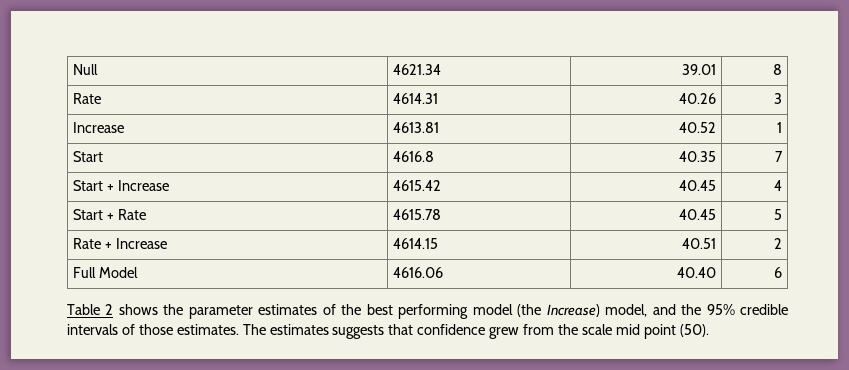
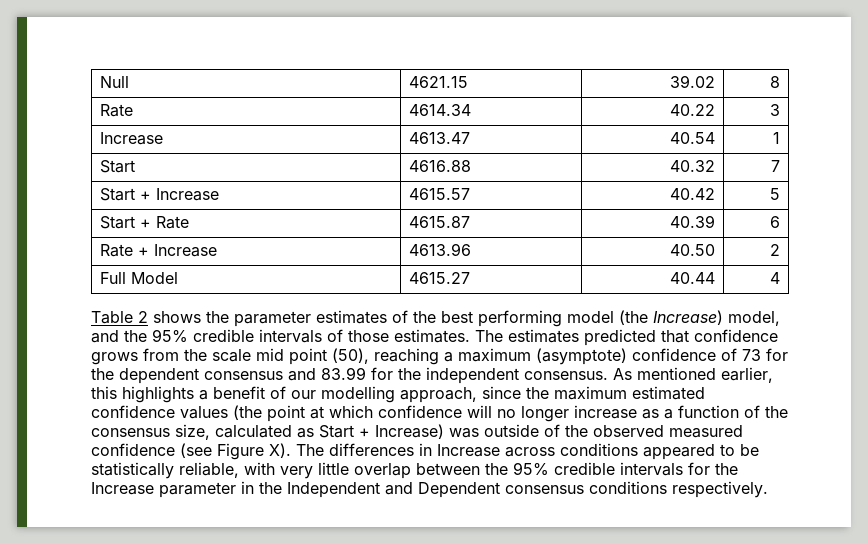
[393,64,442,75] [681,64,716,75] 4621.34 | 39.01 -> [409,76,469,88] [669,75,715,88] 4621.15 | 39.02
[393,93,439,104] [678,93,716,104] 4614.31 | 40.26 -> [409,104,472,116] [669,104,715,116] 4614.34 | 40.22
[393,122,440,133] [678,122,716,133] 4613.81 | 40.52 -> [409,132,471,144] [669,132,715,144] 4613.47 | 40.54
[393,151,435,162] [678,151,716,162] 4616.8 | 40.35 -> [409,160,472,172] [669,160,715,172] 4616.88 | 40.32
[393,180,442,191] [678,180,716,191] [773,180,782,191] 4615.42 | 40.45 | 4 -> [409,188,471,200] [669,188,715,200] [769,188,780,200] 4615.57 | 40.42 | 5
[393,209,442,220] [678,209,716,220] [773,209,782,220] 4615.78 | 40.45 | 5 -> [409,216,471,228] [669,215,715,228] [769,216,780,228] 4615.87 | 40.39 | 6
[393,238,439,249] [681,238,716,249] 4614.15 | 40.51 -> [409,243,472,256] [669,244,715,256] 4613.96 | 40.50
[393,267,444,278] [676,267,716,278] [773,267,782,278] 4616.06 | 40.40 | 6 -> [409,272,471,284] [669,272,715,284] [769,272,780,284] 4615.27 | 40.44 | 4
[332,325,385,339] suggests -> [584,329,656,346] predicted
[489,327,520,339] grew -> [91,352,138,365] grows
[679,324,709,337] (50). -> [332,348,788,365] [91,367,773,384] [91,386,705,403] [91,405,788,422] [91,424,743,440] [91,443,759,460] [91,462,738,479] [91,481,768,498] (50), reaching a maximum (asymptote) confidence of 73 for the dependent consensus and 83.99 for the independent consensus. As mentioned earlier, this highlights a benefit of our modelling approach, since the maximum estimated confidence values (the point at which confidence will no longer increase as a function of the consensus size, calculated as Start + Increase) was outside of the observed measured confidence (see Figure X). The differences in Increase across conditions appeared to be statistically reliable, with very little overlap between the 95% credible intervals for the Increase parameter in the Independent and Dependent consensus conditions respectively.

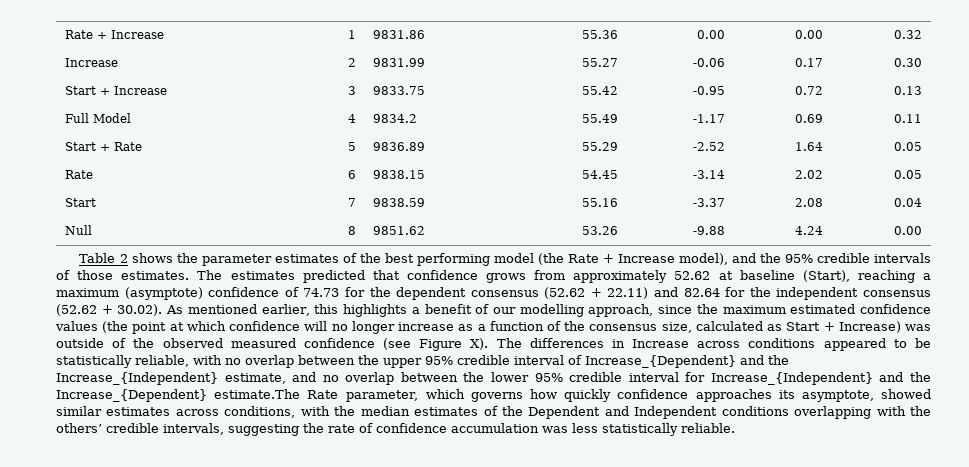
[100,76,130,88] [409,76,469,88] [669,75,715,88] [769,76,780,88] [100,104,134,117] [409,104,472,116] [669,104,715,116] [769,104,780,116] [100,132,164,145] [409,132,471,144] [669,132,715,144] [772,132,780,144] [100,160,136,173] [409,160,472,172] [669,160,715,172] [770,160,780,172] [100,188,220,201] [409,188,471,200] [669,188,715,200] [769,188,780,200] [100,216,190,229] [409,216,471,228] [669,215,715,228] [769,216,780,228] [100,244,218,257] [409,243,472,256] [669,244,715,256] [769,244,780,256] [100,272,179,284] [409,272,471,284] [669,272,715,284] [769,272,780,284] Null | 4621.15 | 39.02 | 8 // Rate | 4614.34 | 40.22 | 3 // Increase | 4613.47 | 40.54 | 1 // Start | 4616.88 | 40.32 | 7 // Start + Increase | 4615.57 | 40.42 | 5 // Start + Rate | 4615.87 | 40.39 | 6 // Rate + Increase | 4613.96 | 40.50 | 2 // Full Model | 4615.27 | 40.44 | 4 -> [65,30,165,39] [347,30,356,39] [373,30,426,39] [581,30,618,39] [696,30,725,39] [794,30,823,39] [893,30,922,39] [65,58,119,67] [347,58,356,67] [373,58,426,67] [581,58,618,67] [692,58,725,67] [794,58,823,67] [893,58,922,67] [65,86,168,95] [347,86,356,95] [373,86,426,95] [581,86,618,95] [692,86,725,95] [794,86,823,95] [893,86,922,95] [65,113,132,123] [347,114,356,123] [373,114,418,123] [581,114,618,123] [692,114,725,123] [794,114,823,123] [893,114,922,123] [65,142,143,151] [347,142,356,151] [373,142,426,151] [581,142,618,151] [692,142,725,151] [794,142,823,151] [893,142,922,151] [65,170,94,179] [347,170,356,179] [373,170,426,179] [581,170,618,179] [692,170,725,179] [794,170,823,179] [893,170,922,179] [65,198,97,207] [347,198,356,207] [373,198,426,207] [581,198,618,207] [692,198,725,207] [794,198,823,207] [893,198,922,207] [65,225,93,235] [347,226,356,235] [373,226,426,235] [581,226,618,235] [692,226,725,235] [794,226,823,235] [893,226,922,235] Rate + Increase | 1 | 9831.86 | 55.36 | 0.00 | 0.00 | 0.32 // Increase | 2 | 9831.99 | 55.27 | -0.06 | 0.17 | 0.30 // Start + Increase | 3 | 9833.75 | 55.42 | -0.95 | 0.72 | 0.13 // Full Model | 4 | 9834.2 | 55.49 | -1.17 | 0.69 | 0.11 // Start + Rate | 5 | 9836.89 | 55.29 | -2.52 | 1.64 | 0.05 // Rate | 6 | 9838.15 | 54.45 | -3.14 | 2.02 | 0.05 // Start | 7 | 9838.59 | 55.16 | -3.37 | 2.08 | 0.04 // Null | 8 | 9851.62 | 53.26 | -9.88 | 4.24 | 0.00
[653,310,780,326] Increase) model, -> [567,253,728,265] Rate + Increase model),
[184,348,369,365] the scale mid point (50), -> [573,270,850,283] approximately 52.62 at baseline (Start),
[742,349,761,361] 73 -> [303,288,340,297] 74.73
[288,367,608,384] and 83.99 for the independent consensus. -> [544,287,932,300] [56,304,163,316] (52.62 + 22.11) and 82.64 for the independent consensus (52.62 + 30.02).
[280,462,738,479] [91,481,768,498] very little overlap between the 95% credible intervals for the Increase parameter in the Independent and Dependent consensus conditions respectively. -> [225,355,789,368] [56,372,931,385] [56,389,931,402] [56,406,931,419] [56,423,735,436] no overlap between the upper 95% credible interval of Increase_{Dependent} and the Increase_{Independent} estimate, and no overlap between the lower 95% credible interval for Increase_{Independent} and the Increase_{Dependent} estimate.The Rate parameter, which governs how quickly confidence approaches its asymptote, showed similar estimates across conditions, with the median estimates of the Dependent and Independent conditions overlapping with the others’ credible intervals, suggesting the rate of confidence accumulation was less statistically reliable.

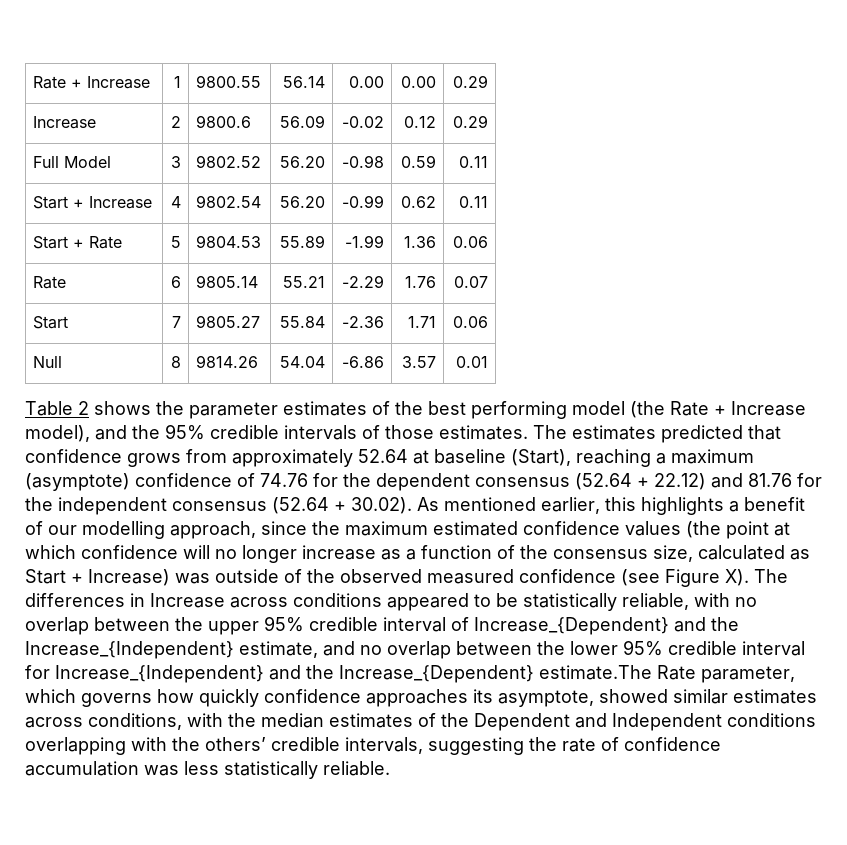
[373,30,426,39] [581,30,618,39] 9831.86 | 55.36 -> [195,75,261,88] [283,76,326,88] 9800.55 | 56.14
[893,30,922,39] 0.32 -> [453,75,489,88] 0.29
[373,58,426,67] [581,58,618,67] [692,58,725,67] [794,58,823,67] [893,58,922,67] [65,86,168,95] [347,86,356,95] [373,86,426,95] [581,86,618,95] [692,86,725,95] [794,86,823,95] [893,86,922,95] [65,113,132,123] [347,114,356,123] [373,114,418,123] [581,114,618,123] [692,114,725,123] [794,114,823,123] 9831.99 | 55.27 | -0.06 | 0.17 | 0.30 // Start + Increase | 3 | 9833.75 | 55.42 | -0.95 | 0.72 | 0.13 // Full Model | 4 | 9834.2 | 55.49 | -1.17 | 0.69 -> [195,115,251,128] [280,115,326,128] [342,116,385,128] [404,116,437,128] [453,115,489,128] [32,156,111,168] [171,156,182,168] [195,155,261,168] [280,156,326,168] [342,155,385,168] [401,155,437,168] [459,156,489,168] [32,196,152,209] [171,196,182,208] [195,195,261,208] [280,196,326,208] [342,195,385,208] [401,196,437,208] 9800.6 | 56.09 | -0.02 | 0.12 | 0.29 // Full Model | 3 | 9802.52 | 56.20 | -0.98 | 0.59 | 0.11 // Start + Increase | 4 | 9802.54 | 56.20 | -0.99 | 0.62
[373,142,426,151] [581,142,618,151] [692,142,725,151] [794,142,823,151] [893,142,922,151] [65,170,94,179] [347,170,356,179] [373,170,426,179] [581,170,618,179] [692,170,725,179] [794,170,823,179] [893,170,922,179] [65,198,97,207] [347,198,356,207] [373,198,426,207] [581,198,618,207] [692,198,725,207] [794,198,823,207] [893,198,922,207] [65,225,93,235] [347,226,356,235] [373,226,426,235] [581,226,618,235] [692,226,725,235] [794,226,823,235] [893,226,922,235] 9836.89 | 55.29 | -2.52 | 1.64 | 0.05 // Rate | 6 | 9838.15 | 54.45 | -3.14 | 2.02 | 0.05 // Start | 7 | 9838.59 | 55.16 | -3.37 | 2.08 | 0.04 // Null | 8 | 9851.62 | 53.26 | -9.88 | 4.24 | 0.00 -> [195,235,261,248] [280,235,326,248] [345,235,385,248] [404,236,437,248] [453,236,489,248] [32,276,66,289] [171,276,182,288] [195,275,258,288] [283,276,326,288] [342,275,385,288] [405,276,437,288] [454,276,489,288] [32,316,68,329] [172,316,182,328] [195,315,260,328] [280,316,326,328] [342,316,385,328] [408,316,437,328] [453,316,489,328] [32,356,62,368] [171,356,182,368] [195,355,258,368] [280,356,326,368] [342,356,385,368] [402,356,437,368] [456,356,489,368] 9804.53 | 55.89 | -1.99 | 1.36 | 0.06 // Rate | 6 | 9805.14 | 55.21 | -2.29 | 1.76 | 0.07 // Start | 7 | 9805.27 | 55.84 | -2.36 | 1.71 | 0.06 // Null | 8 | 9814.26 | 54.04 | -6.86 | 3.57 | 0.01
[674,271,711,280] 52.62 -> [358,449,408,463] 52.64
[303,288,340,297] 74.73 -> [260,473,308,487] 74.76
[544,287,720,299] (52.62 + 22.11) and 82.64 -> [575,473,792,490] (52.64 + 22.12) and 81.76
[56,304,97,316] (52.62 -> [272,497,329,514] (52.64

